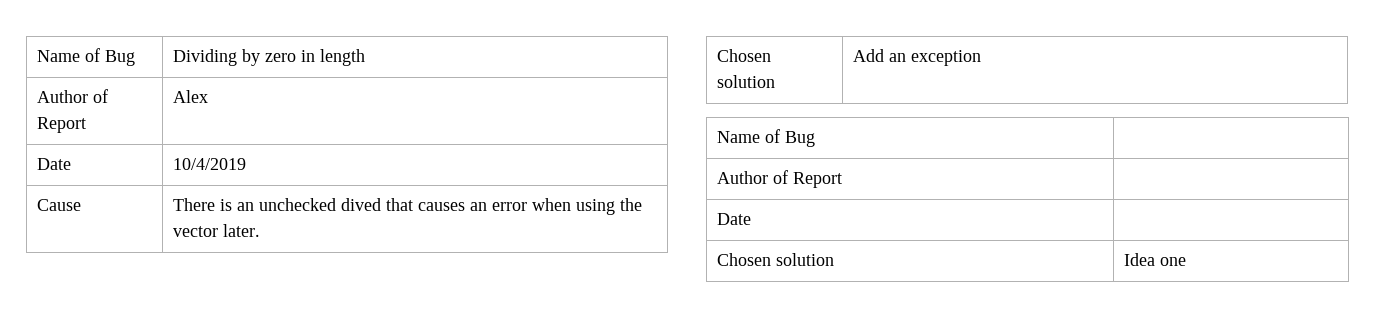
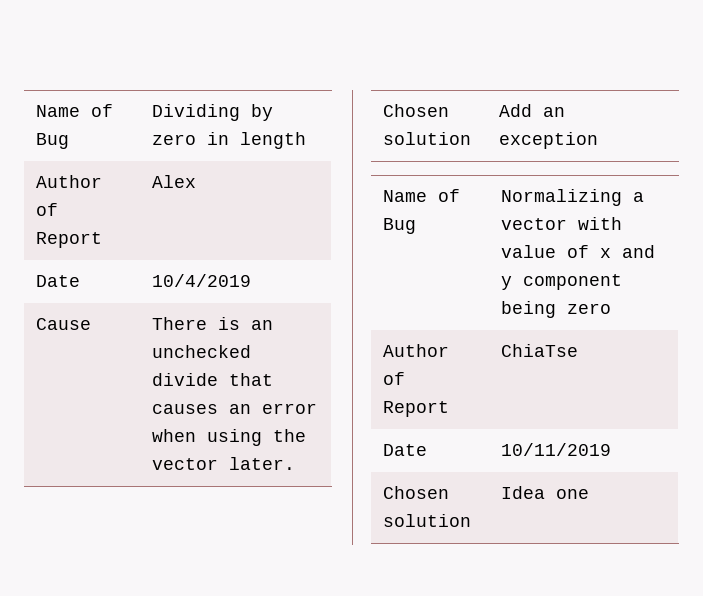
[341,198,382,211] dived -> [152,373,219,386] divide
[717,170,843,188] [717,213,752,225] // Author of Report | // Date | -> [501,189,645,206] [501,217,623,230] [501,245,656,258] [501,274,623,290] [501,301,612,318] [383,344,450,357] [383,372,406,385] [383,401,450,417] [501,344,579,357] [383,444,428,456] [501,443,612,456] Normalizing a vector with value of x and y component being zero // Author of Report | ChiaTse // Date | 10/11/2019

